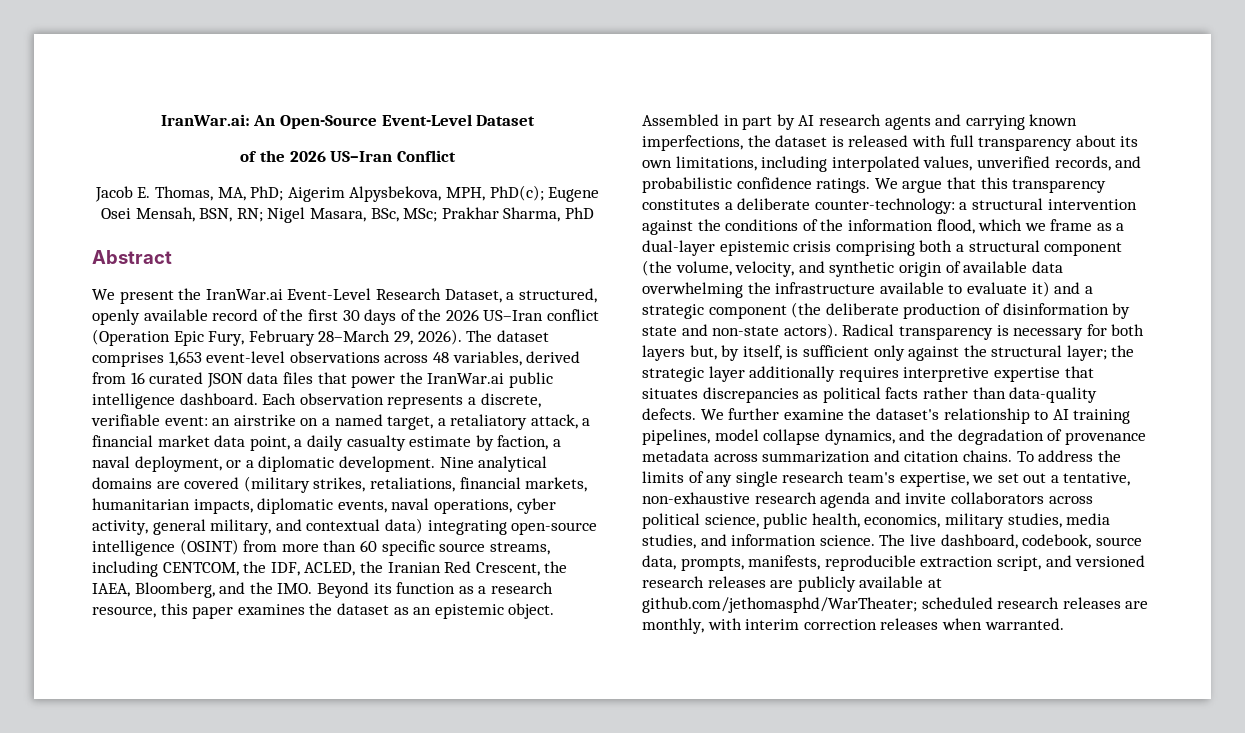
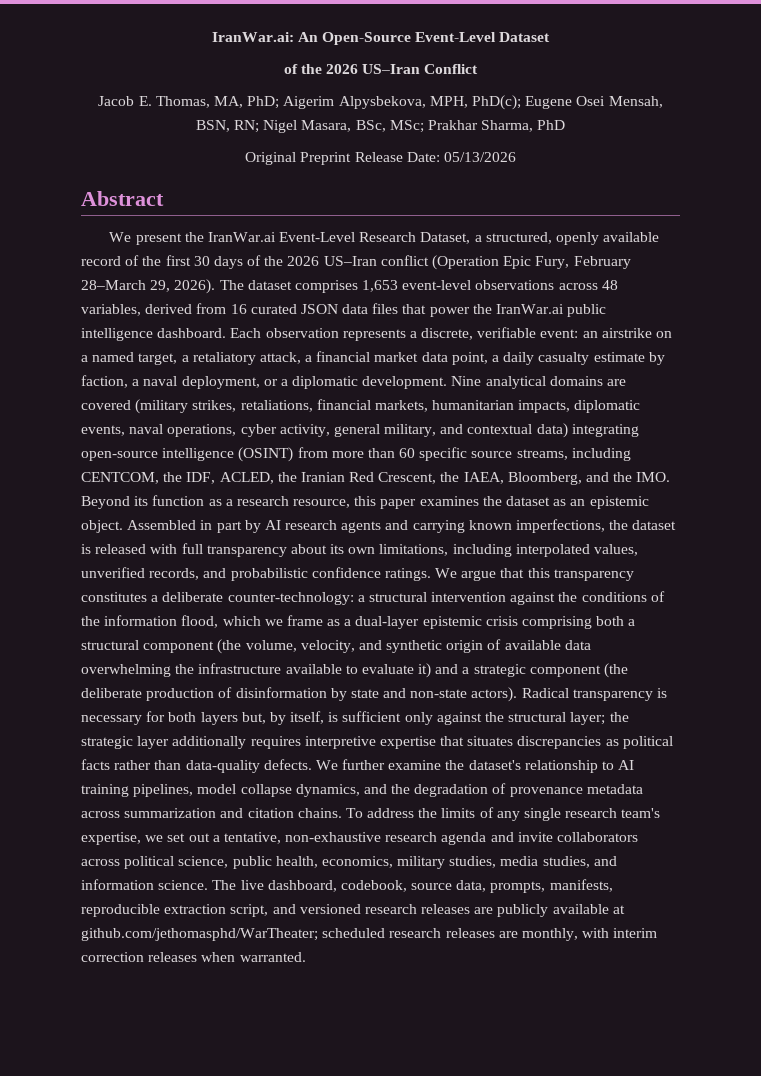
(594, 213) none -> [245,152,516,165] // Original Preprint Release Date: 05/13/2026

